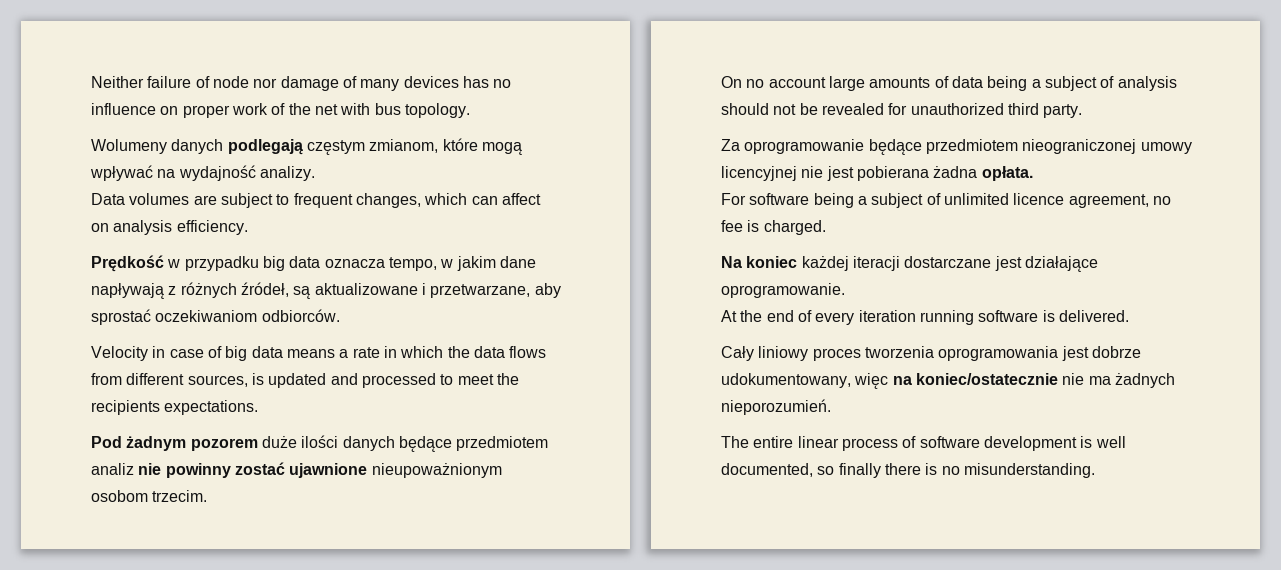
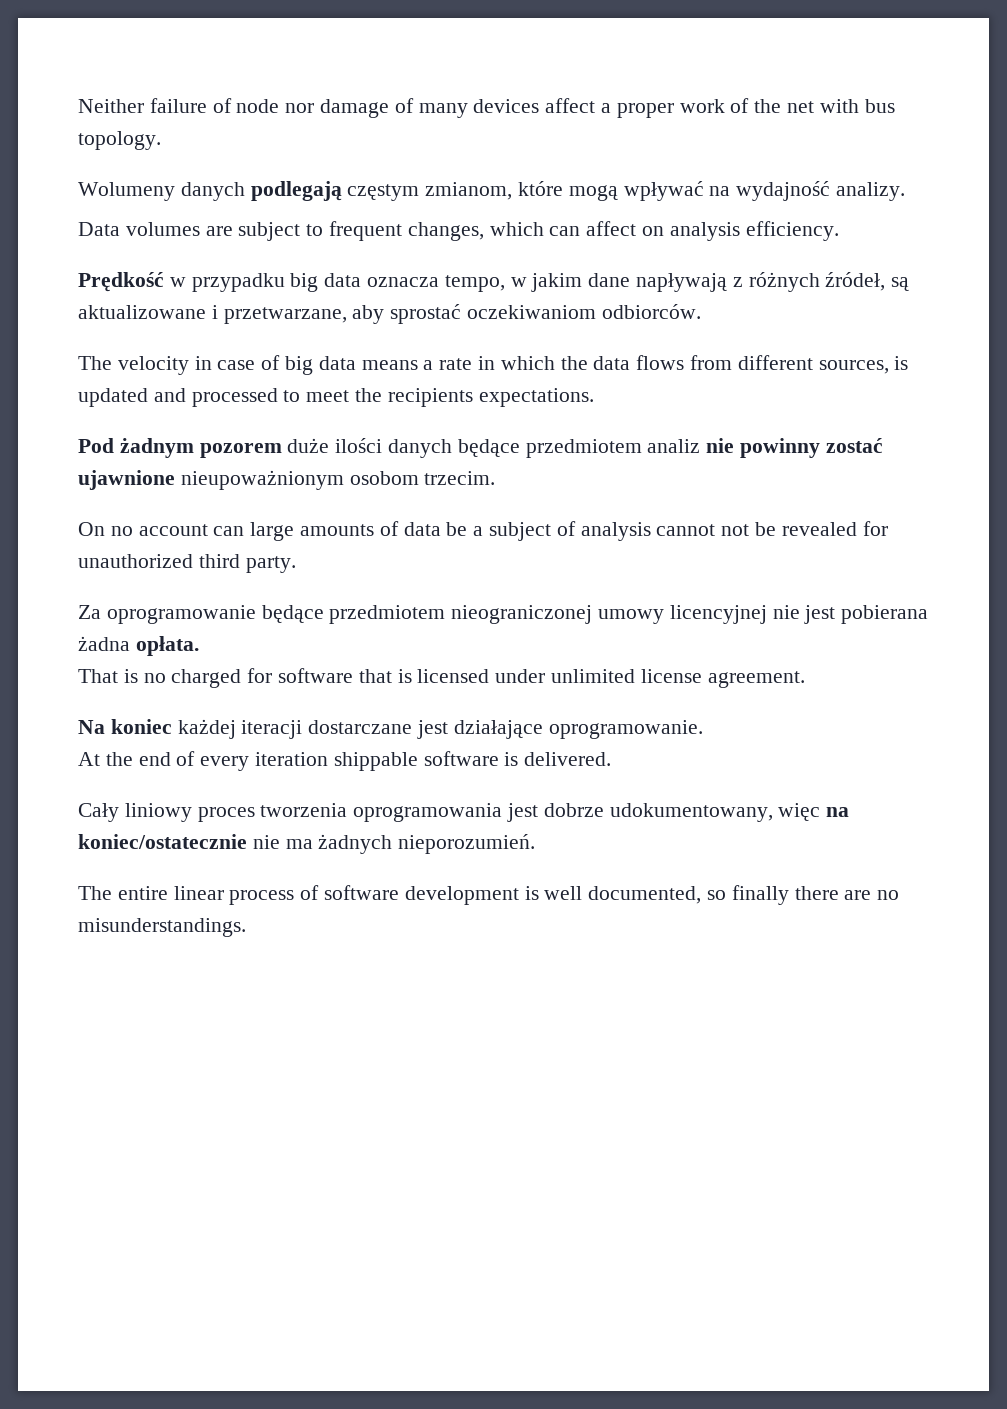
[462,76,512,88] [91,103,179,115] has no influence on -> [545,98,612,113] affect a
[91,346,148,361] Velocity -> [78,356,189,375] The velocity
(826, 82) none -> [213,526,245,536] can
[987,76,1028,91] being -> [446,522,468,536] be
[721,103,769,115] should -> [656,524,716,536] cannot
[721,193,1171,208] [721,220,826,235] For software being a subject of unlimited licence agreement, no fee is charged. -> [78,668,805,688] That is no charged for software that is licensed under unlimited license agreement.
[919,310,974,325] running -> [333,752,418,771] shippable
[925,463,1095,478] is no misunderstanding. -> [844,890,900,900] [78,918,246,937] are no misunderstandings.

